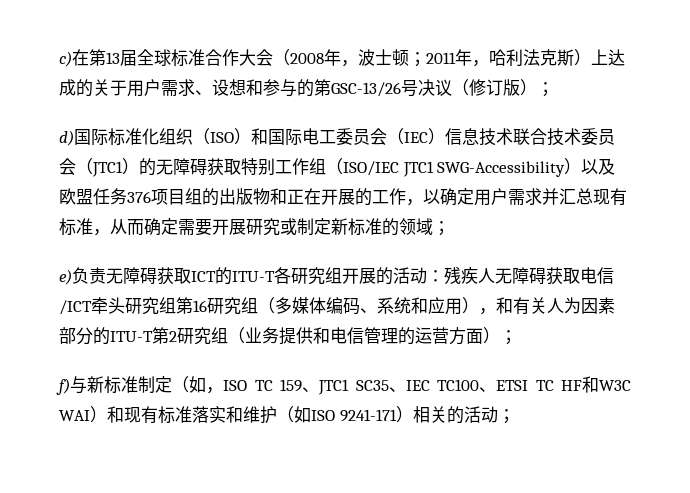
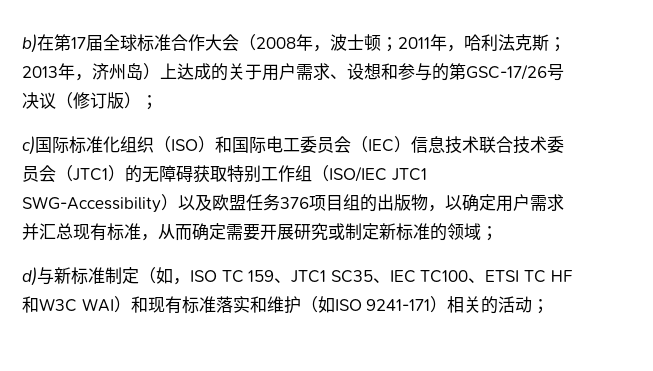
[59,49,120,67] c)在第13 -> [22,34,86,53] b)在第17
(574, 57) none -> [549,37,566,52] [22,63,143,81] ；2013年，济州岛
[331,82,401,97] GSC-13/26 -> [466,64,547,80] GSC-17/26
[59,130,74,146] d) -> [22,136,35,155] c)
[270,188,406,206] 和正在开展的工作 -> (428, 202) none
[59,267,614,285] [59,297,615,315] [59,327,517,345] [56,378,70,395] e)负责无障碍获取ICT的ITU-T各研究组开展的活动：残疾人无障碍获取电信/ICT牵头研究组第16研究组（多媒体编码、系统和应用），和有关人为因素部分的ITU-T第2研究组（业务提供和电信管理的运营方面）； // f) -> [22,267,37,286] d)

